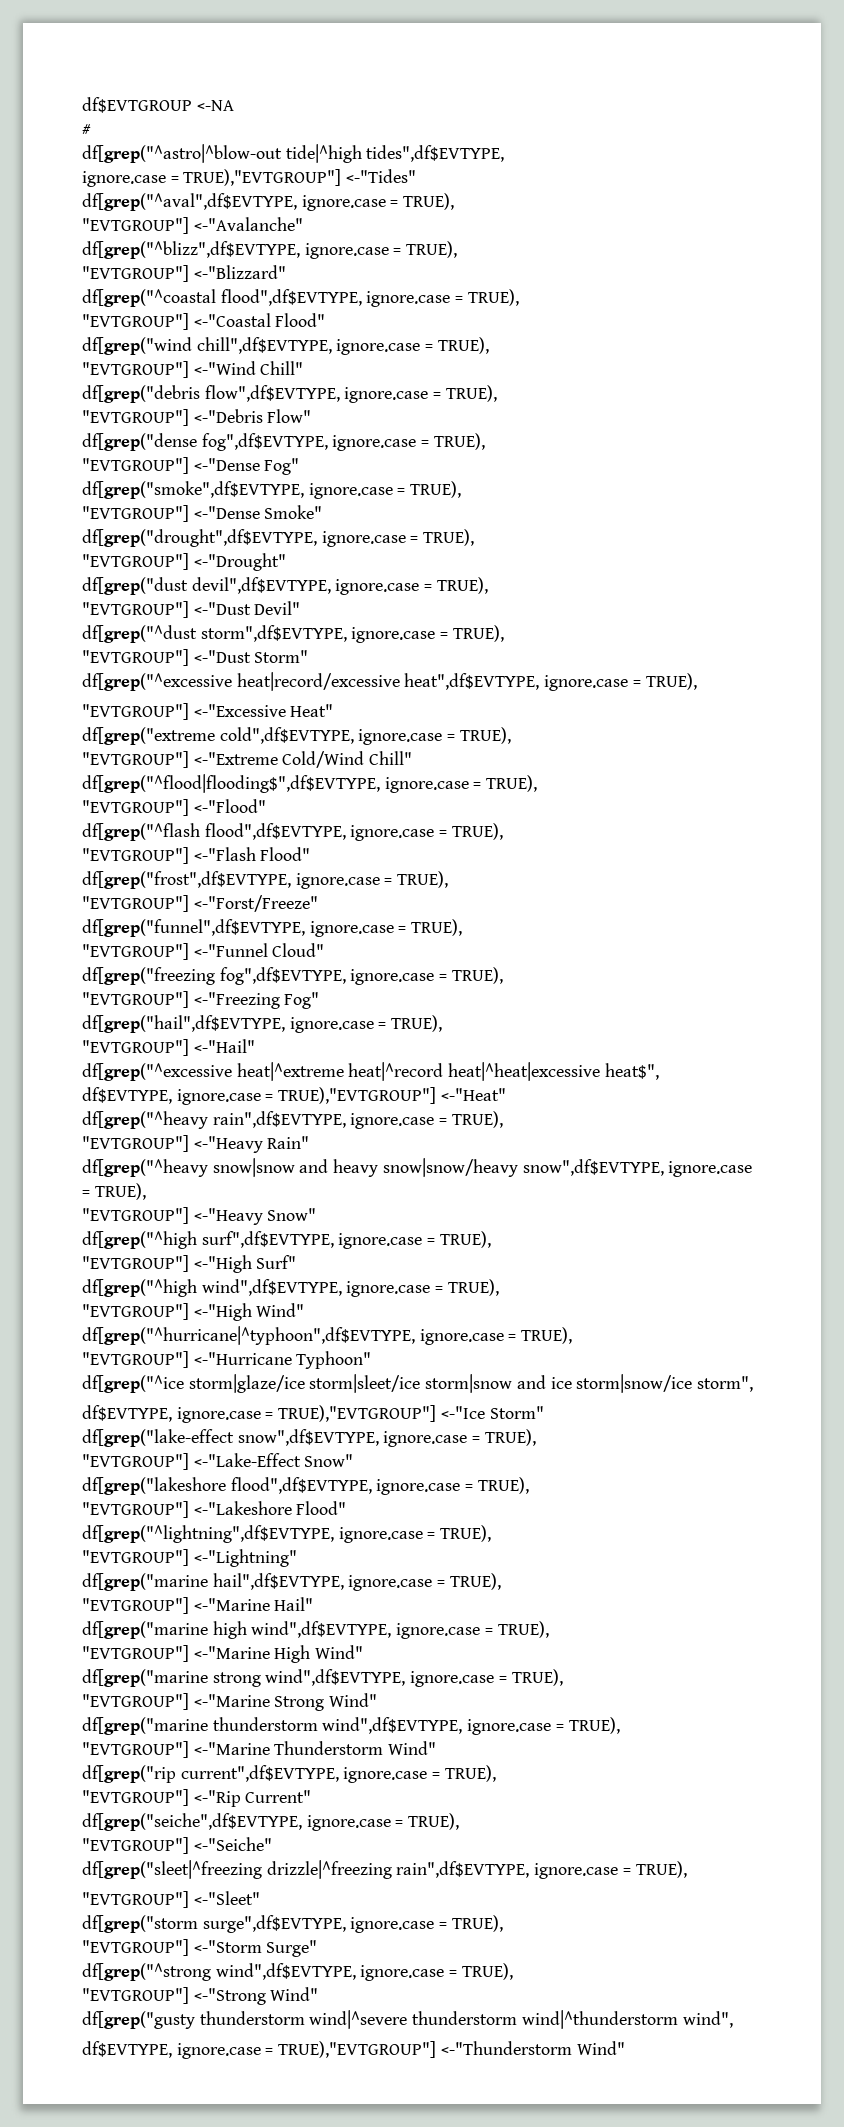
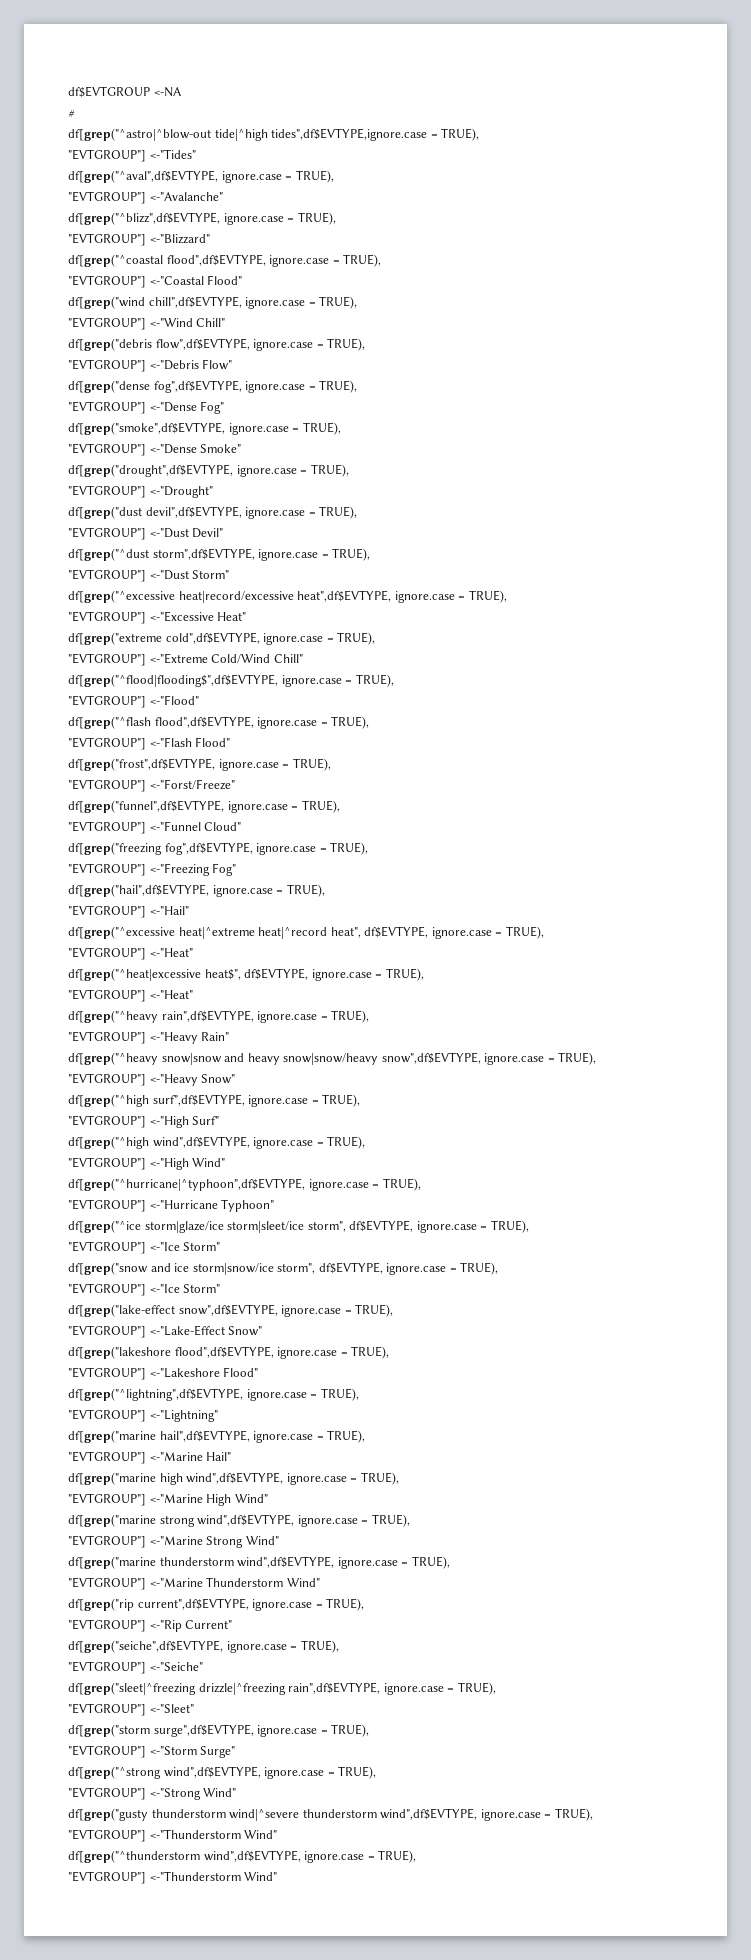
[366,145,505,162] [82,169,342,187] tides",df$EVTYPE, // ignore.case = TRUE),"EVTGROUP"] -> [271,128,480,141] [68,149,146,162] tides",df$EVTYPE,ignore.case = TRUE), // "EVTGROUP"]
[448,1062,659,1081] [82,1087,437,1105] heat|^heat|excessive heat$", // df$EVTYPE, ignore.case = TRUE),"EVTGROUP"] -> [330,926,544,939] [68,947,193,960] [68,968,424,981] [68,989,146,1002] heat", df$EVTYPE, ignore.case = TRUE), // "EVTGROUP"] <-"Heat" // df[grep("^heat|excessive heat$", df$EVTYPE, ignore.case = TRUE), // "EVTGROUP"]
[425,1374,513,1393] storm|snow -> [307,1220,529,1233] [68,1241,221,1254] [68,1262,148,1275] storm", df$EVTYPE, ignore.case = TRUE), // "EVTGROUP"] <-"Ice Storm" // df[grep("snow
[82,1405,437,1423] // df$EVTYPE, ignore.case = TRUE),"EVTGROUP"] -> [318,1262,499,1275] [68,1283,146,1296] df$EVTYPE, ignore.case = TRUE), // "EVTGROUP"]
[521,2010,733,2029] [82,2041,437,2059] wind|^thunderstorm wind", // df$EVTYPE, ignore.case = TRUE),"EVTGROUP"] -> [380,1808,593,1821] [68,1829,278,1842] [68,1850,417,1863] [68,1871,146,1884] wind",df$EVTYPE, ignore.case = TRUE), // "EVTGROUP"] <-"Thunderstorm Wind" // df[grep("^thunderstorm wind",df$EVTYPE, ignore.case = TRUE), // "EVTGROUP"]

